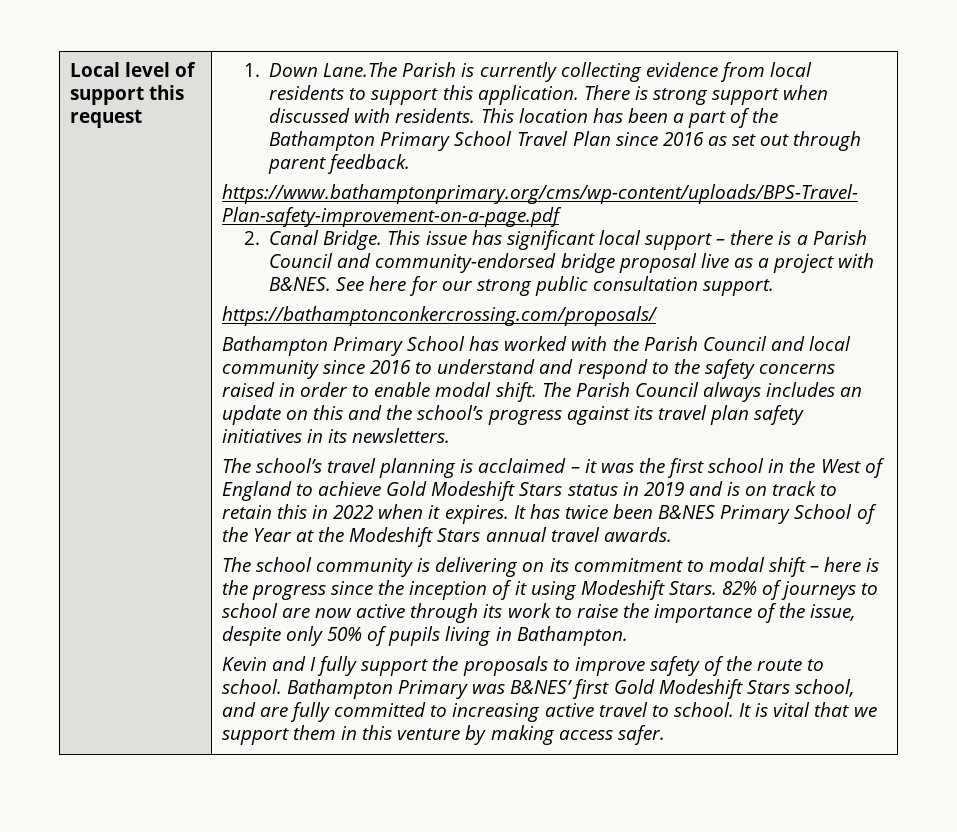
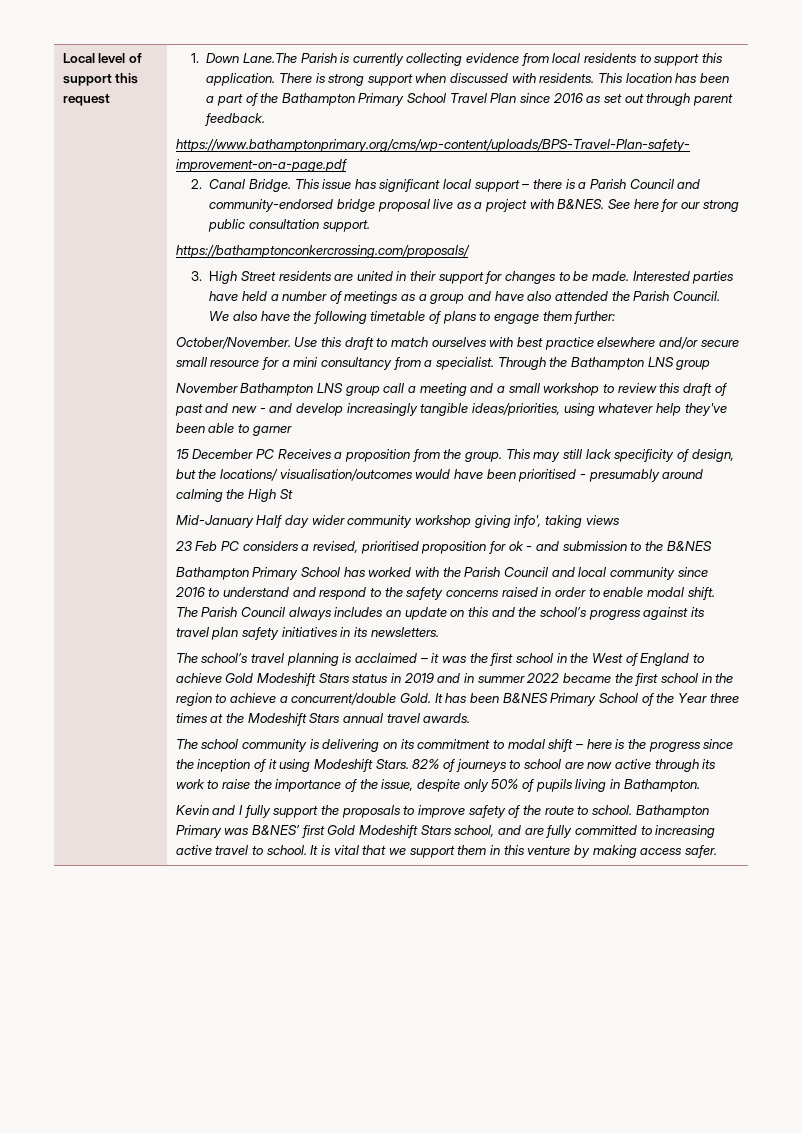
(658, 316) none -> [191,271,735,284] [209,291,720,304] [209,311,616,324] [175,337,739,350] [175,357,711,370] [175,383,727,396] [174,403,727,416] [175,423,292,436] [175,449,734,462] [175,469,704,482] [175,489,293,502] [175,515,620,528] [174,541,712,554] // 3. High Street residents are united in their support for changes to be made. Interested parties have held a number of meetings as a group and have also attended the Parish Council. We also have the following timetable of plans to engage them further: // October/November. Use this draft to match ourselves with best practice elsewhere and/or secure small resource for a mini consultancy from a specialist. Through the Bathampton LNS group // November Bathampton LNS group call a meeting and a small workshop to review this draft of past and new - and develop increasingly tangible ideas/priorities, using whatever help they've been able to garner // 15 December PC Receives a proposition from the group. This may still lack specificity of design, but the locations/ visualisation/outcomes would have been prioritised - presumably around calming the High St // Mid-January Half day wider community workshop giving info', taking views // 23 Feb PC considers a revised, prioritised proposition for ok - and submission to the B&NES
[727,481,838,496] [221,504,509,524] is on track to retain this in 2022 when it expires. -> [463,673,734,686] [175,693,432,706] in summer 2022 became the first school in the region to achieve a concurrent/double Gold.
[564,505,608,519] twice -> (468, 698) none
(292, 535) none -> [709,693,739,703] [175,713,208,723] three times

